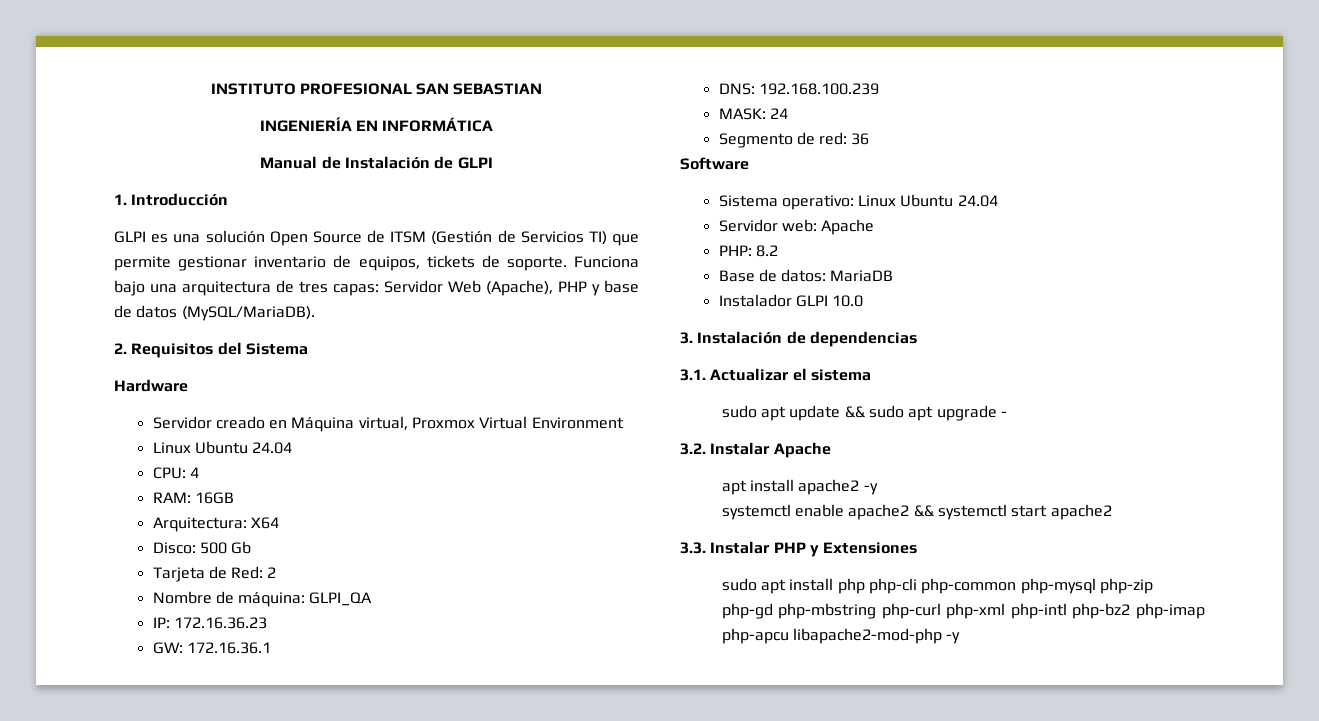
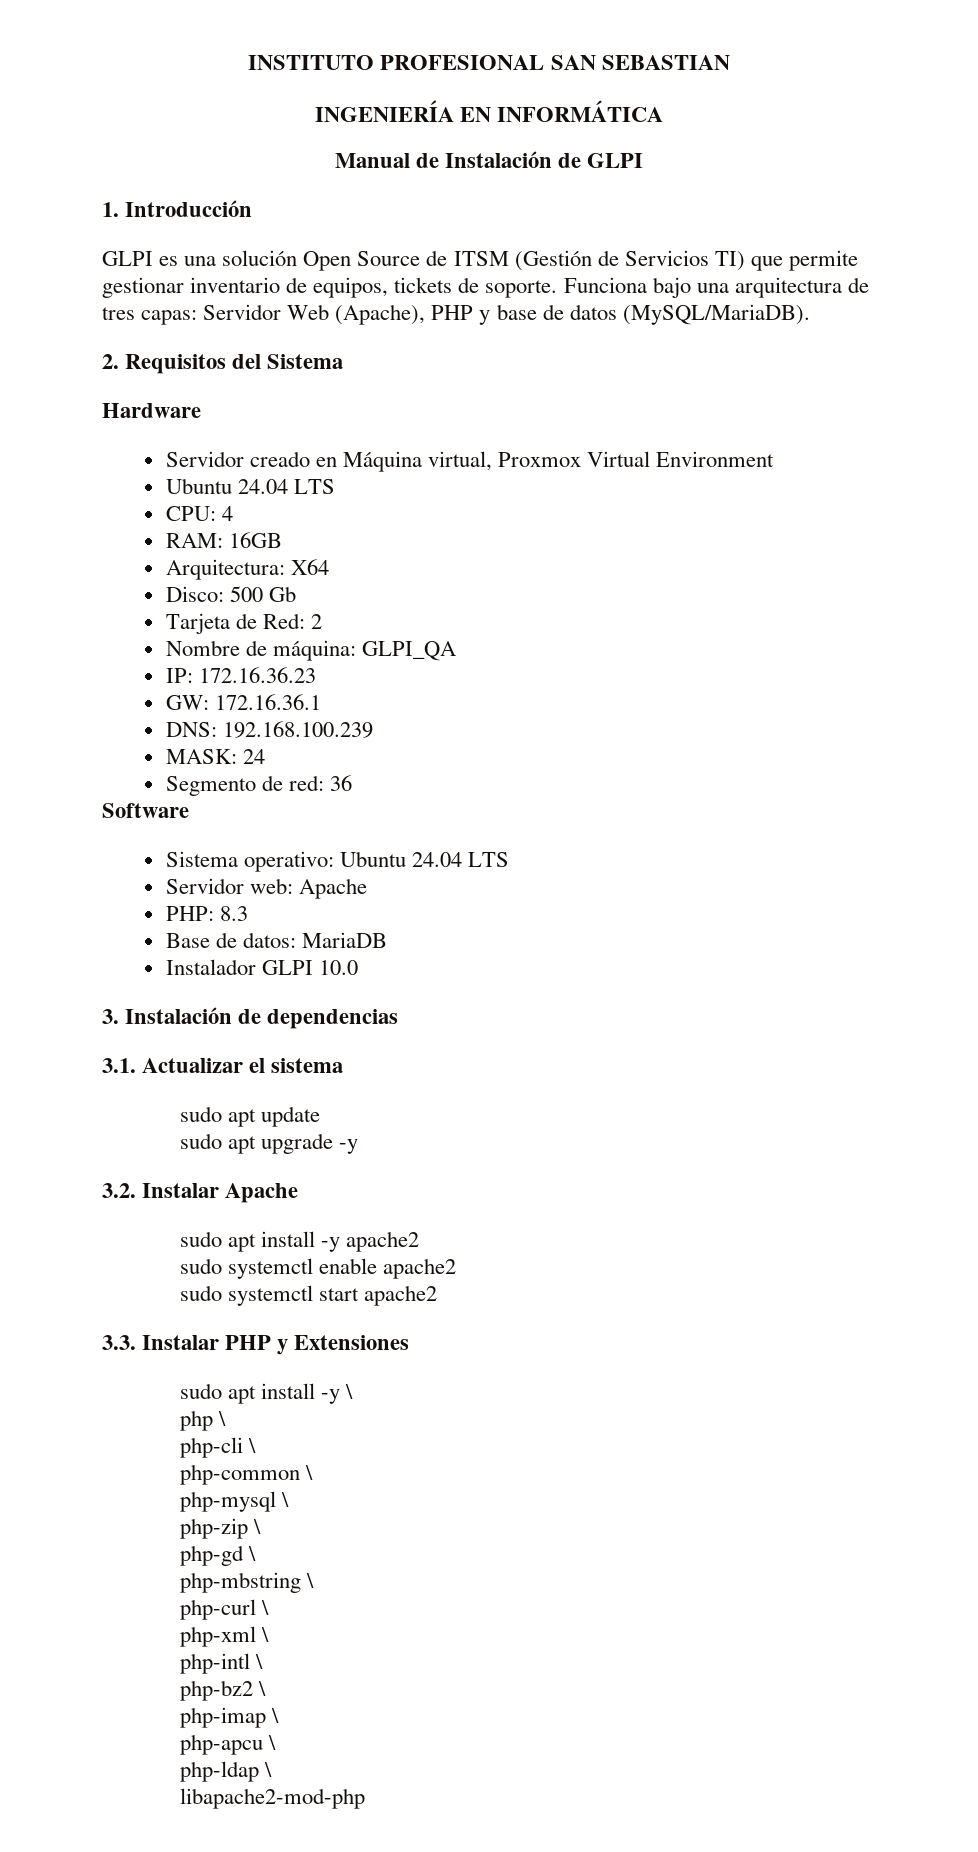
[152,441,293,454] Linux Ubuntu 24.04 -> [165,478,335,494] Ubuntu 24.04 LTS
[858,194,998,207] Linux Ubuntu 24.04 -> [339,851,509,867] Ubuntu 24.04 LTS
[755,245,778,257] 8.2 -> [219,906,248,921] 8.3
[844,406,865,418] && -> (320, 1116) //
[1001,411,1008,417] - -> [338,1139,358,1154] -y
[721,479,878,495] apt install apache2 -y // -> [179,1231,419,1252] [179,1258,222,1274] sudo apt install -y apache2 // sudo
[913,505,934,517] && -> [179,1285,222,1301] // sudo
[837,578,1154,594] [721,603,1205,619] [721,628,961,644] php php-cli php-common php-mysql php-zip php-gd php-mbstring php-curl php-xml php-intl php-bz2 php-imap php-apcu libapache2-mod-php -y -> [320,1384,353,1404] [179,1410,226,1431] [179,1437,256,1458] [179,1464,313,1485] [179,1491,289,1512] [179,1518,261,1539] [179,1545,256,1566] [179,1572,314,1593] [179,1599,269,1620] [179,1626,269,1647] [179,1653,263,1674] [179,1680,266,1701] [179,1707,279,1728] [179,1734,276,1755] [179,1761,272,1782] [179,1788,365,1809] -y \ // php \ // php-cli \ // php-common \ // php-mysql \ // php-zip \ // php-gd \ // php-mbstring \ // php-curl \ // php-xml \ // php-intl \ // php-bz2 \ // php-imap \ // php-apcu \ // php-ldap \ // libapache2-mod-php

